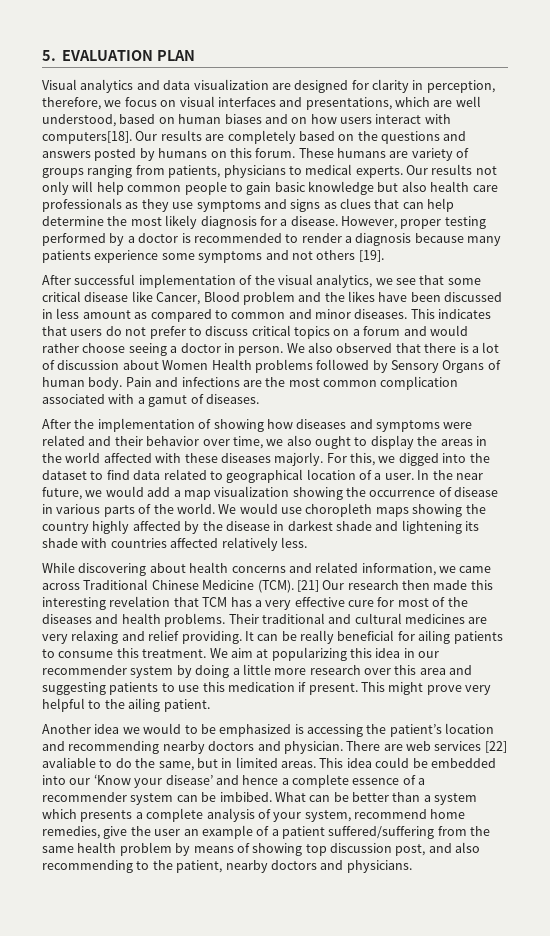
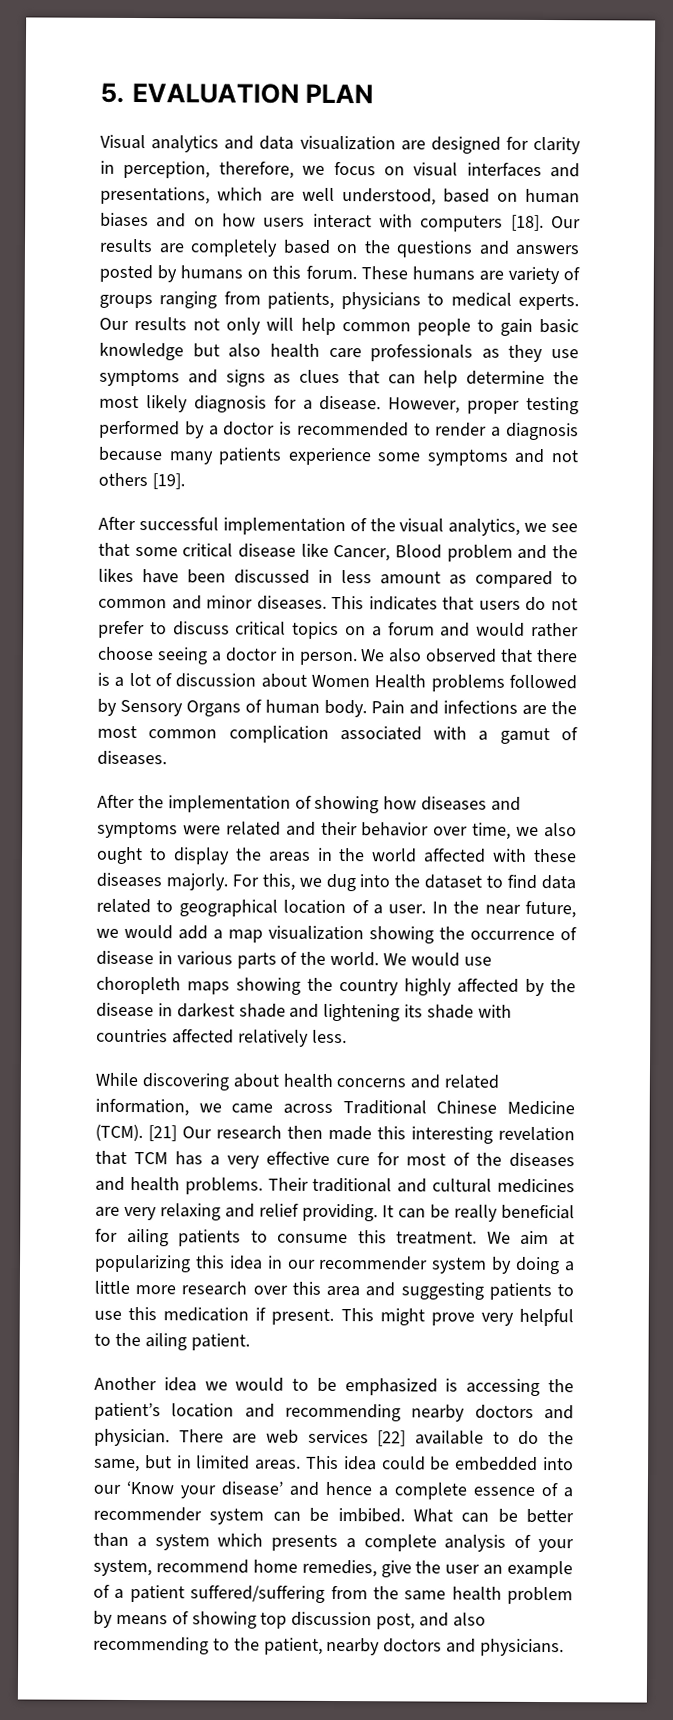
[42,131,132,144] computers[18]. -> [420,214,544,232] computers [18].
[398,453,439,466] digged -> [325,873,356,892] dug
[42,757,96,768] avaliable -> [415,1430,484,1445] available

